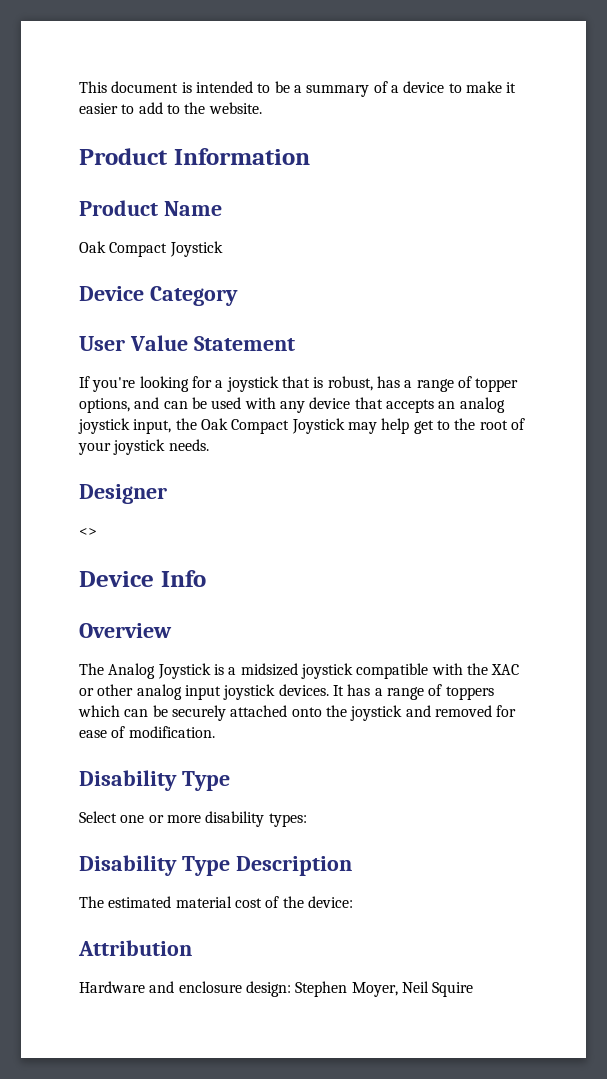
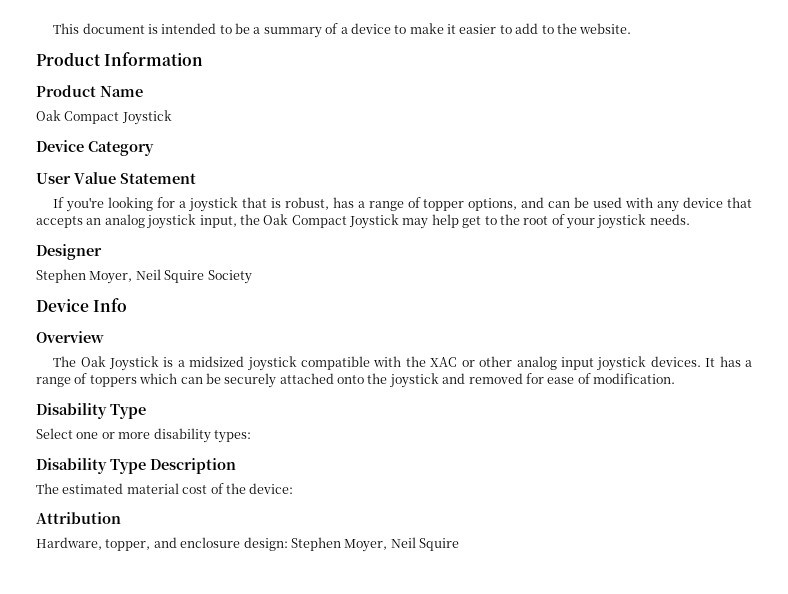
[79,528,97,536] <> -> [36,269,252,284] Stephen Moyer, Neil Squire Society
[108,663,156,679] Analog -> [80,356,106,367] Oak
[79,981,145,993] Hardware -> [36,537,151,551] Hardware, topper,

